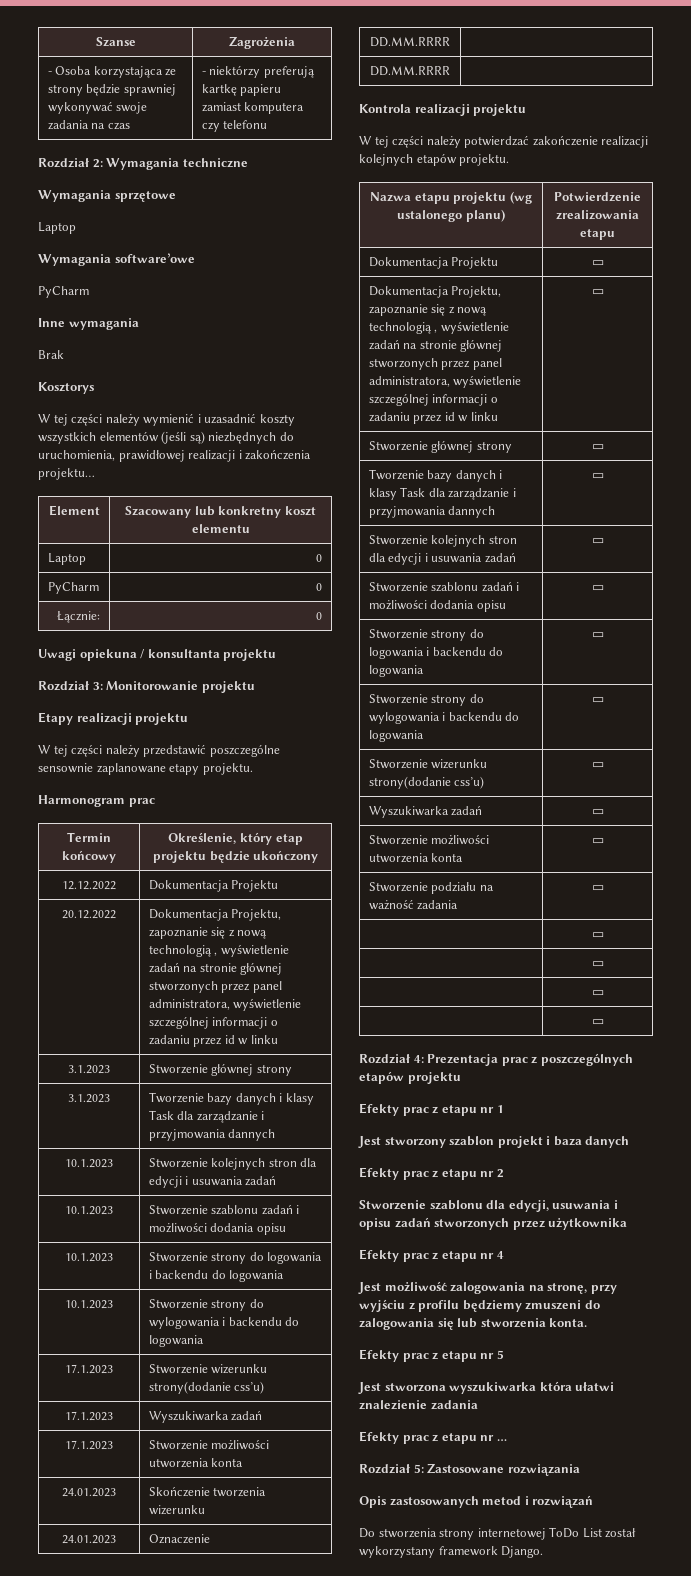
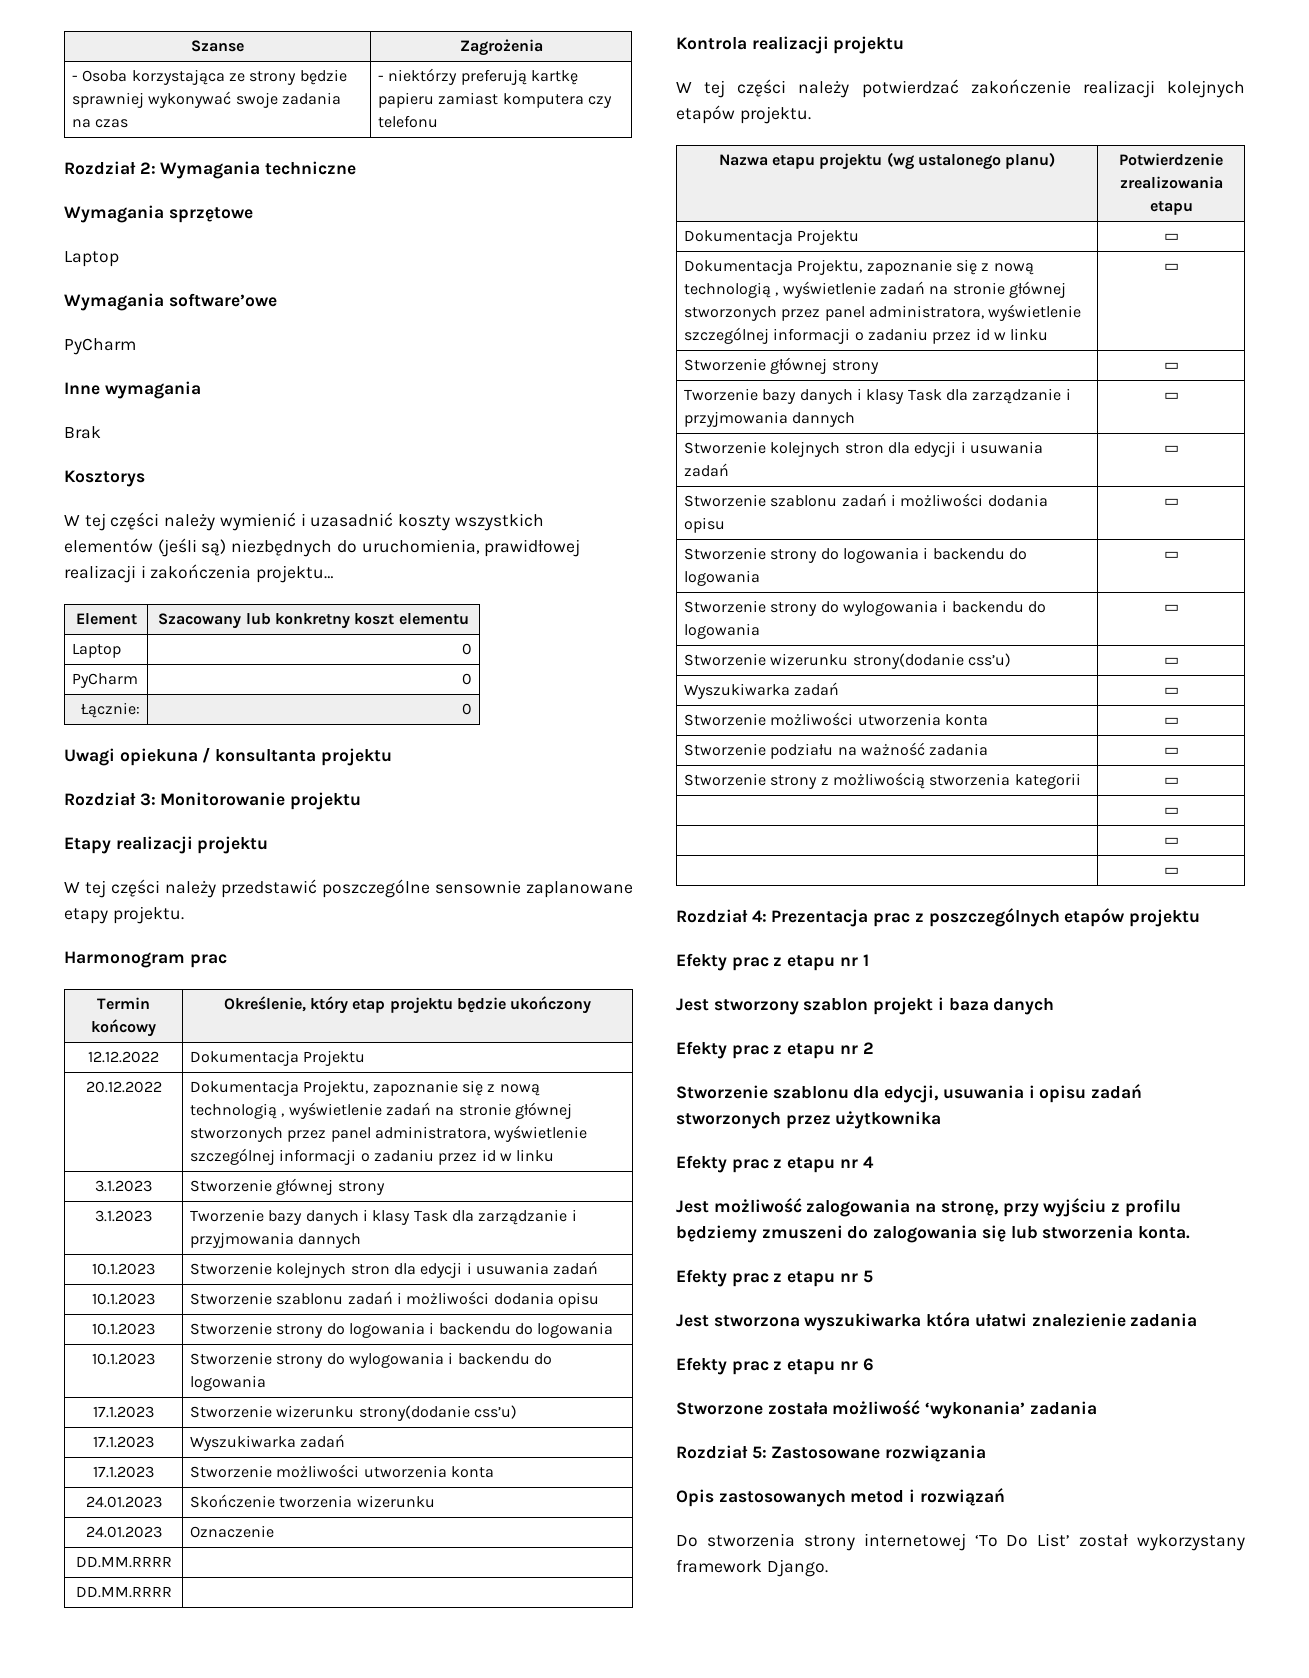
(604, 888) none -> [684,772,1081,789] Stworzenie strony z możliwością stworzenia kategorii
[496,1439,507,1441] … -> [862,1358,874,1371] [676,1400,1097,1419] 6 // Stworzone została możliwość ‘wykonania’ zadania
[549,1527,602,1538] ToDo List -> [974,1533,1071,1547] ‘To Do List’

